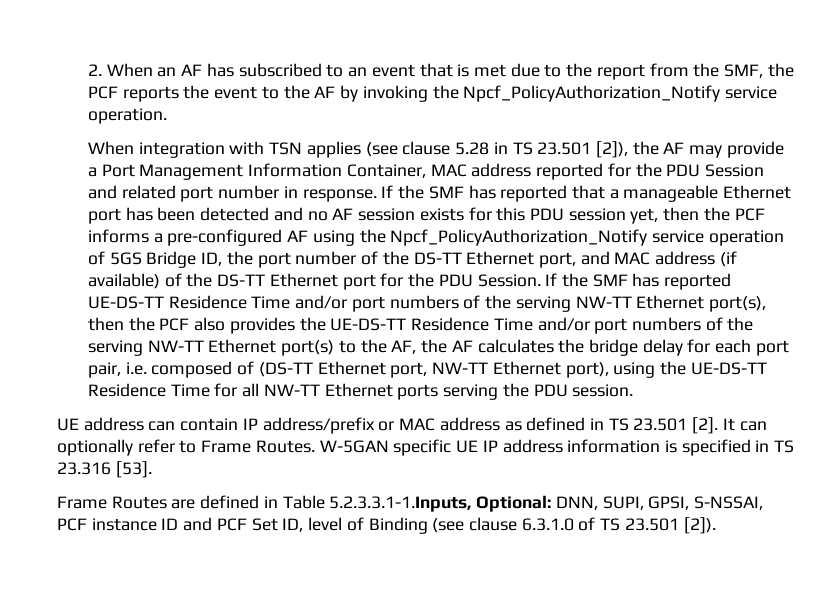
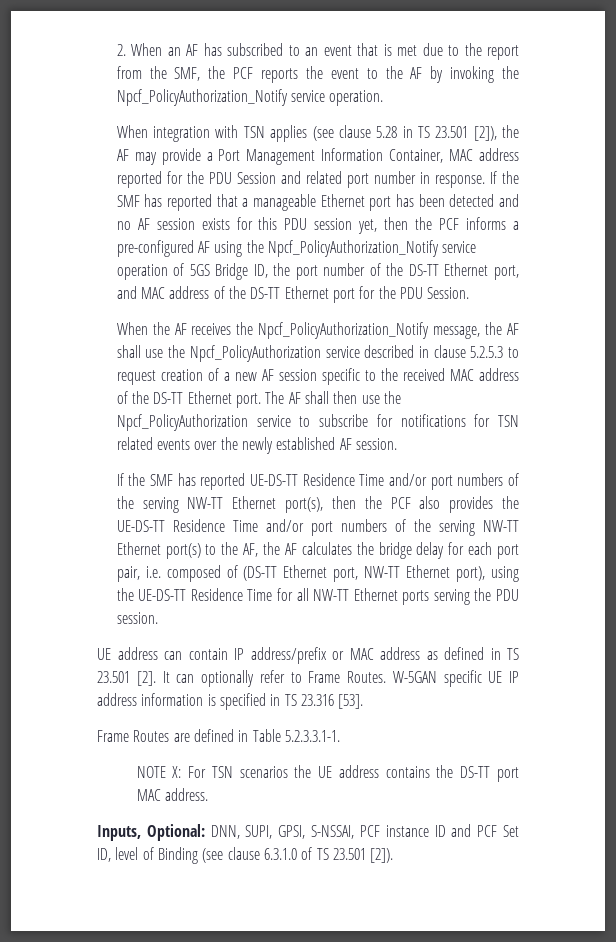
[719,251,737,267] [87,273,160,289] (if available) -> (210, 292) none
(541, 280) none -> [116,322,519,339] [116,345,519,362] [116,368,520,385] [116,391,401,408] [116,414,519,431] [116,437,397,454] // When the AF receives the Npcf_PolicyAuthorization_Notify message, the AF shall use the Npcf_PolicyAuthorization service described in clause 5.2.5.3 to request creation of a new AF session specific to the received MAC address of the DS-TT Ethernet port. The AF shall then use the Npcf_PolicyAuthorization service to subscribe for notifications for TSN related events over the newly established AF session. //
[329,496,472,512] 5.2.3.3.1-1.Inputs, -> [284,730,340,742] [136,765,520,782] [136,788,208,801] [97,825,141,841] 5.2.3.3.1-1. // NOTE X: For TSN scenarios the UE address contains the DS-TT port MAC address. // Inputs,

